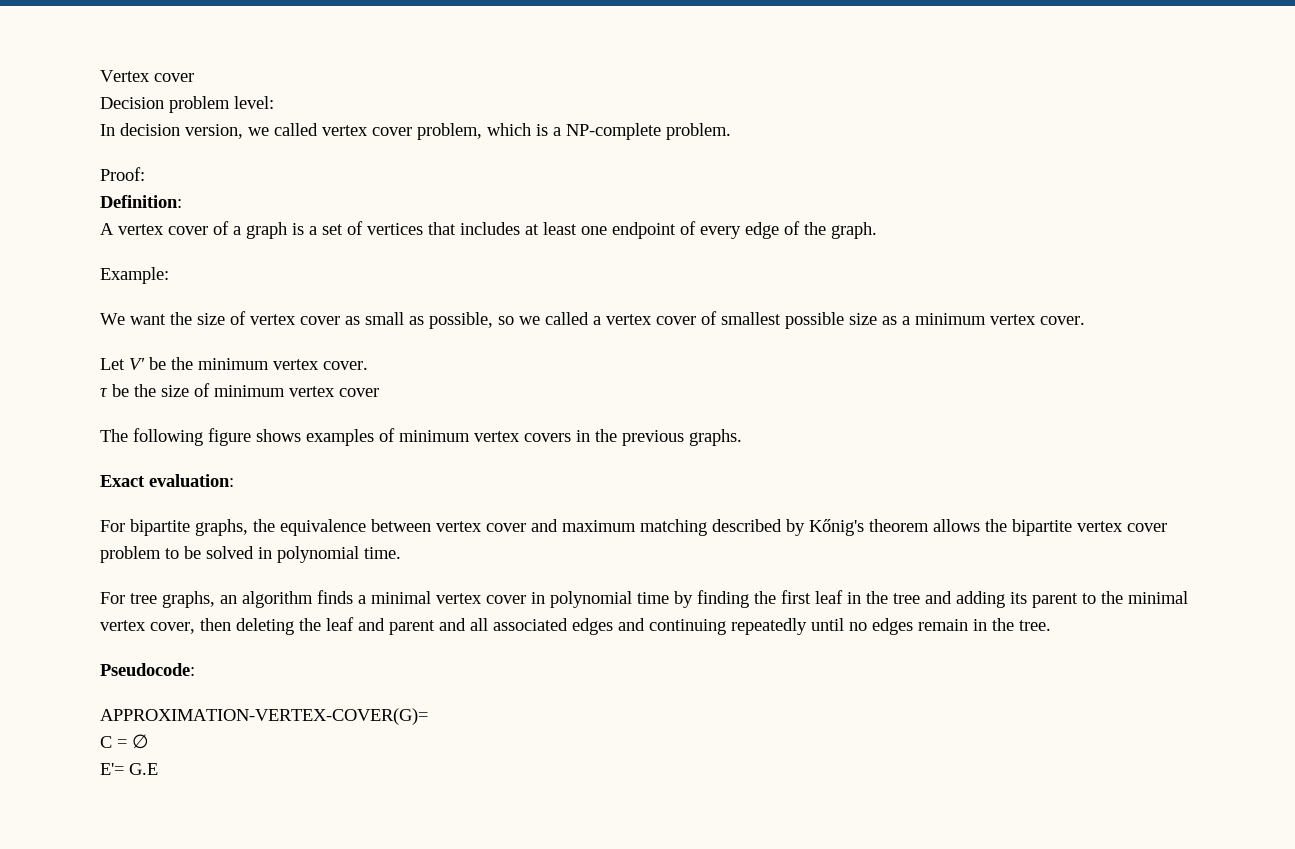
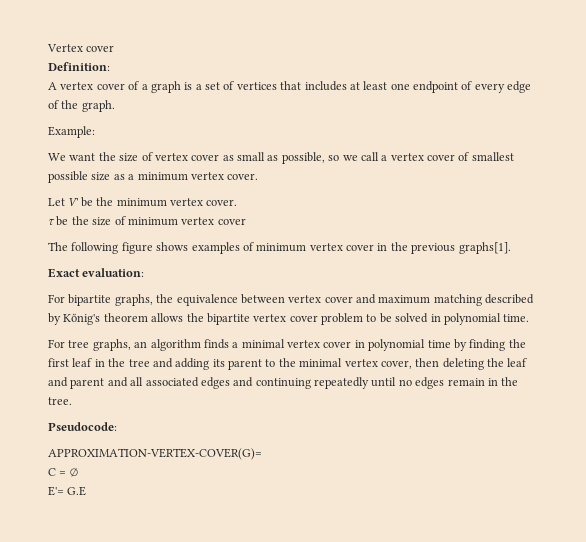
[100,96,274,113] [100,123,731,140] [100,167,145,181] // Decision problem level: // In decision version, we called vertex cover problem, which is a NP-complete problem. // Proof: -> (115, 48) none
[545,312,589,325] called -> [360,152,379,161] call
[524,433,571,442] covers -> [346,244,374,251] cover
[689,429,742,446] graphs. -> [458,242,511,254] graphs[1].

